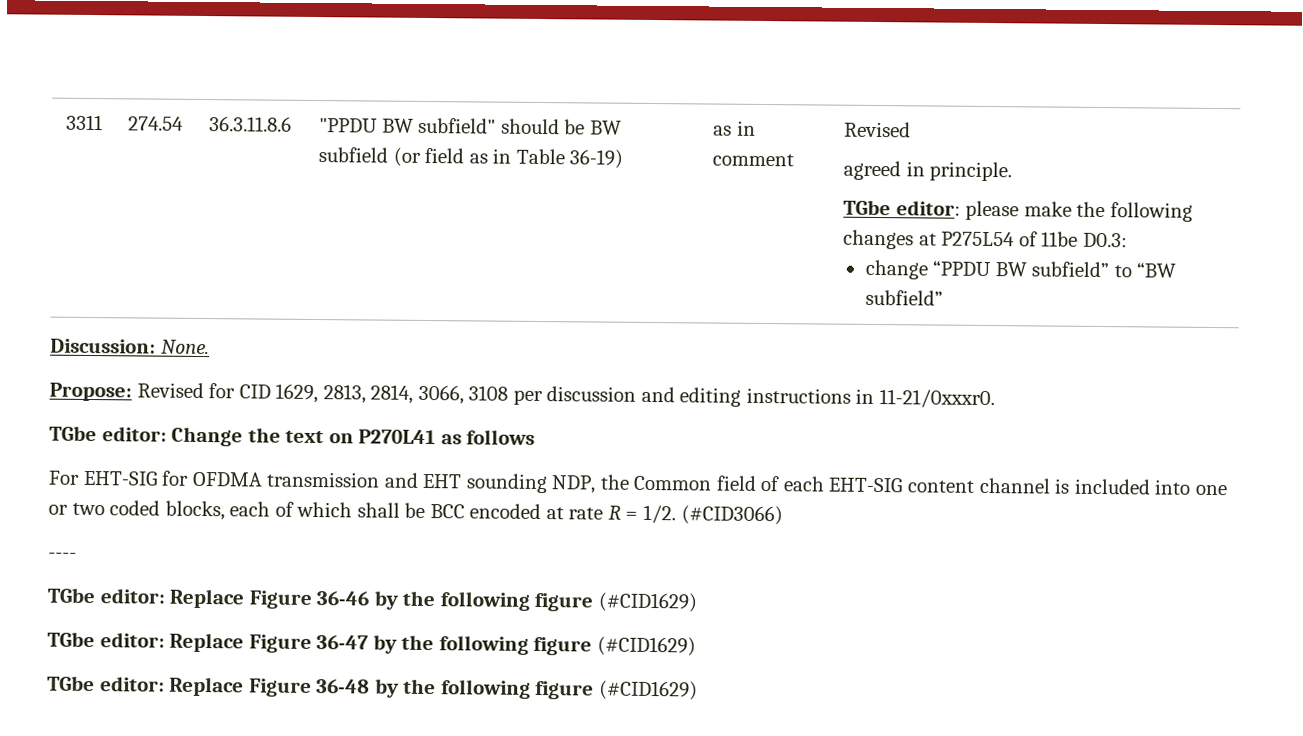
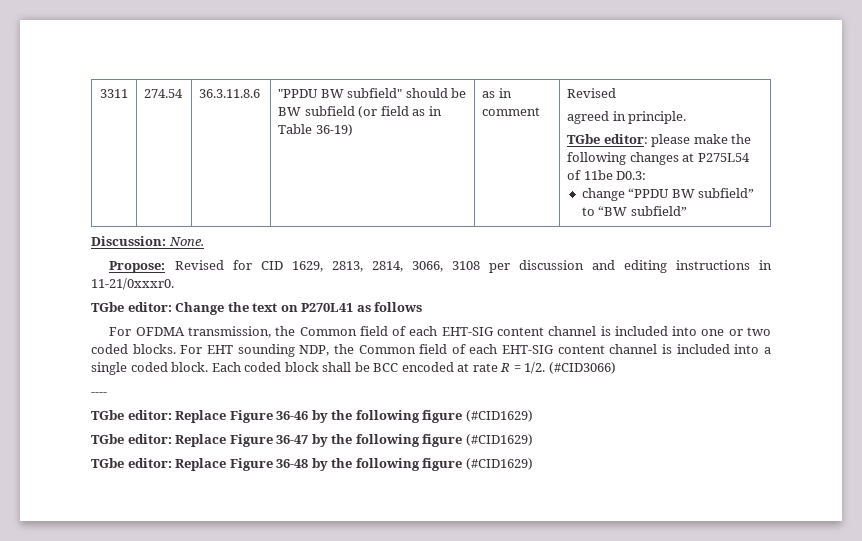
[82,470,597,494] EHT-SIG for OFDMA transmission and EHT sounding NDP, -> [135,326,272,338] OFDMA transmission,
[164,500,353,521] blocks, each of which -> [132,344,771,357] [91,362,319,375] blocks. For EHT sounding NDP, the Common field of each EHT-SIG content channel is included into a single coded block. Each coded block

